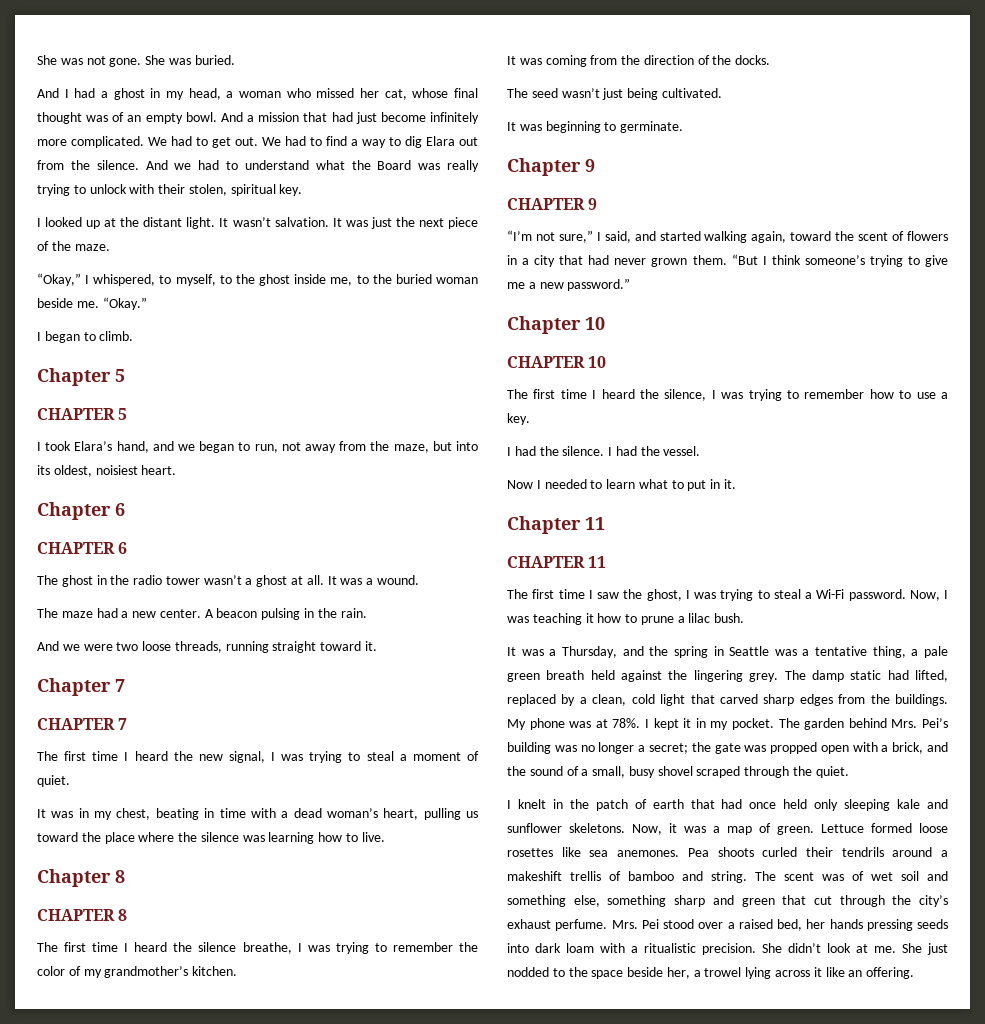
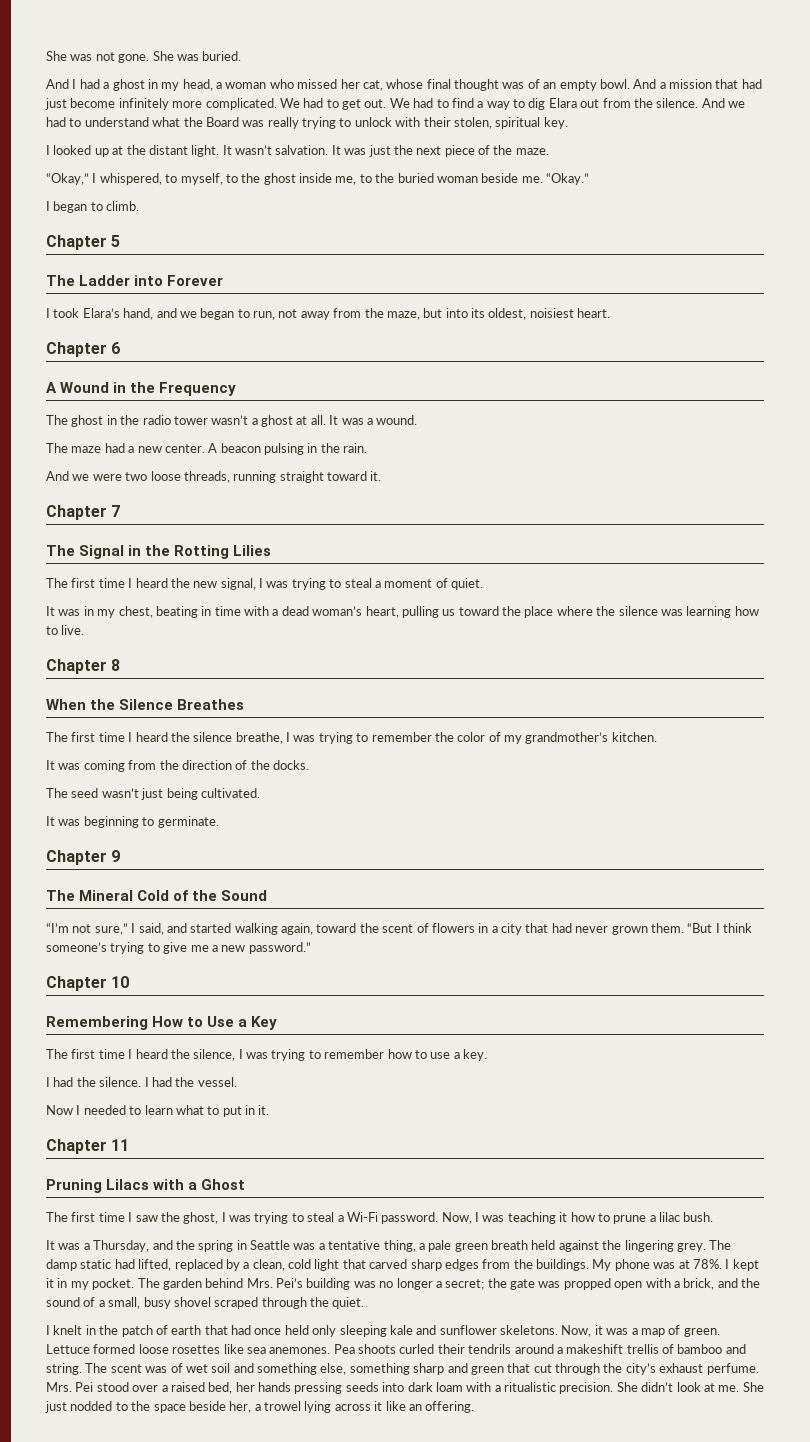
[37,408,128,420] CHAPTER 5 -> [46,275,224,286] The Ladder into Forever
[37,542,128,554] CHAPTER 6 -> [46,382,237,396] A Wound in the Frequency
[37,718,128,730] CHAPTER 7 -> [46,545,272,559] The Signal in the Rotting Lilies
[37,909,128,921] CHAPTER 8 -> [46,699,245,710] When the Silence Breathes
[507,198,598,210] CHAPTER 9 -> [46,890,268,901] The Mineral Cold of the Sound
[507,356,607,368] CHAPTER 10 -> [46,1016,278,1030] Remembering How to Use a Key
[507,556,607,568] CHAPTER 11 -> [46,1179,246,1193] Pruning Lilacs with a Ghost

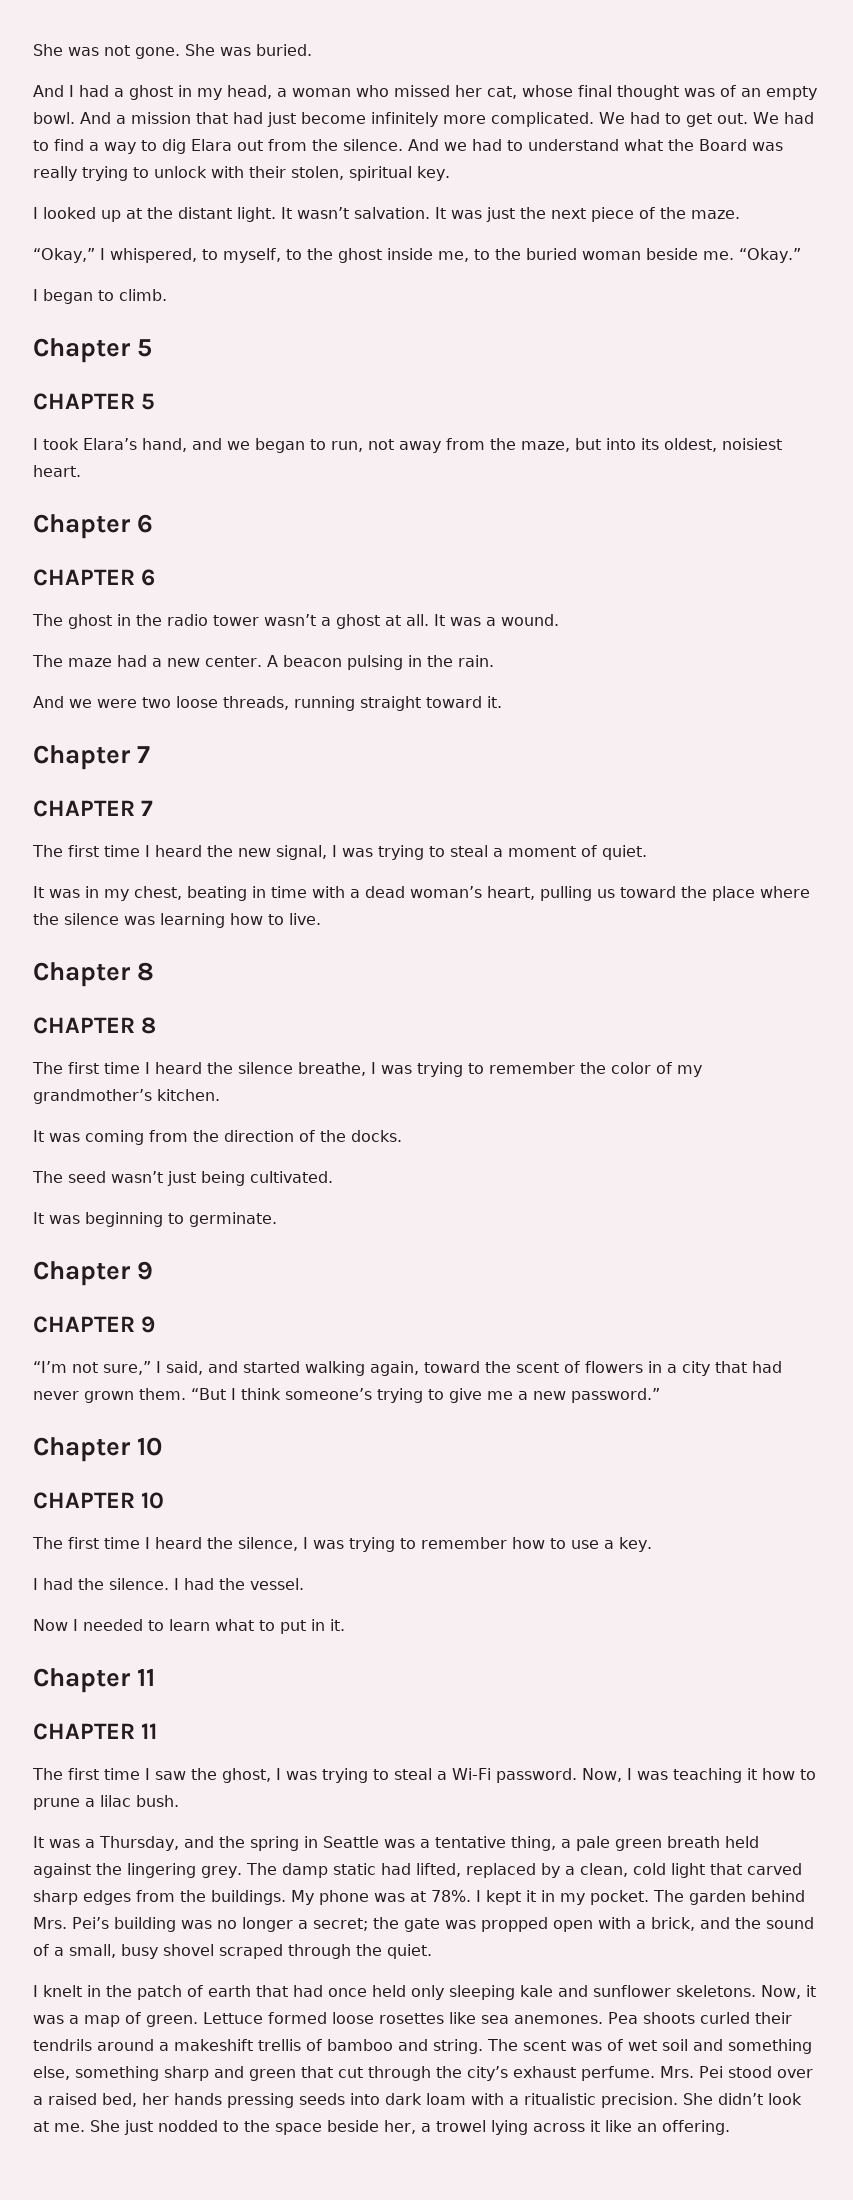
[46,275,224,286] The Ladder into Forever -> [33,393,156,410] CHAPTER 5
[46,382,237,396] A Wound in the Frequency -> [33,569,156,586] CHAPTER 6
[46,545,272,559] The Signal in the Rotting Lilies -> [33,800,154,817] CHAPTER 7
[46,699,245,710] When the Silence Breathes -> [33,1017,157,1034] CHAPTER 8
[46,890,268,901] The Mineral Cold of the Sound -> [33,1316,156,1333] CHAPTER 9
[46,1016,278,1030] Remembering How to Use a Key -> [33,1492,165,1509] CHAPTER 10
[46,1179,246,1193] Pruning Lilacs with a Ghost -> [33,1723,158,1740] CHAPTER 11

